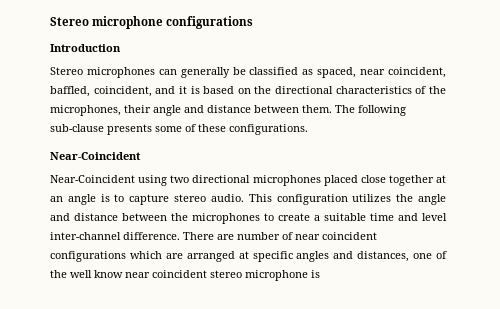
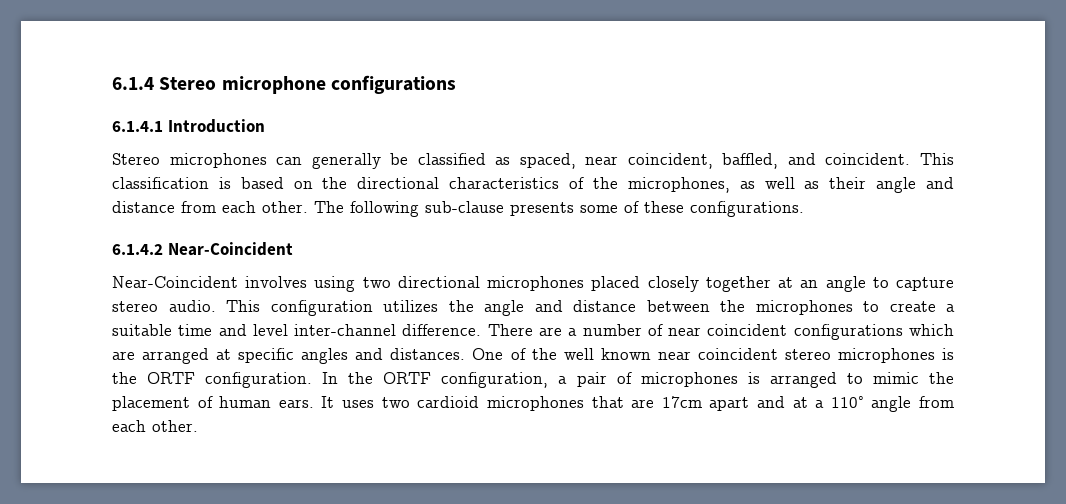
(50, 21) none -> [112,77,154,90] 6.1.4
(254, 22) none -> [112,121,163,132] 6.1.4.1
[93,86,187,97] coincident, and it -> [787,153,955,165] [112,177,209,189] and coincident. This classification
(121, 110) none -> [739,177,820,189] as well as
[254,105,332,113] between them. -> [181,201,308,213] from each other.
(308, 129) none -> [112,244,163,255] 6.1.4.2
(135, 179) none -> [245,276,308,288] involves
[360,175,386,183] close -> [647,276,699,292] closely
[100,194,110,202] is -> (866, 284) none
(234, 237) none -> [568,328,578,336] a
[357,251,433,262] distances, one -> [390,348,504,360] distances. One
[94,270,123,278] know -> [600,348,651,360] known
[245,270,320,281] microphone is -> [837,348,954,363] [112,372,955,388] [112,396,954,412] [112,420,198,432] microphones is the ORTF configuration. In the ORTF configuration, a pair of microphones is arranged to mimic the placement of human ears. It uses two cardioid microphones that are 17cm apart and at a 110° angle from each other.

